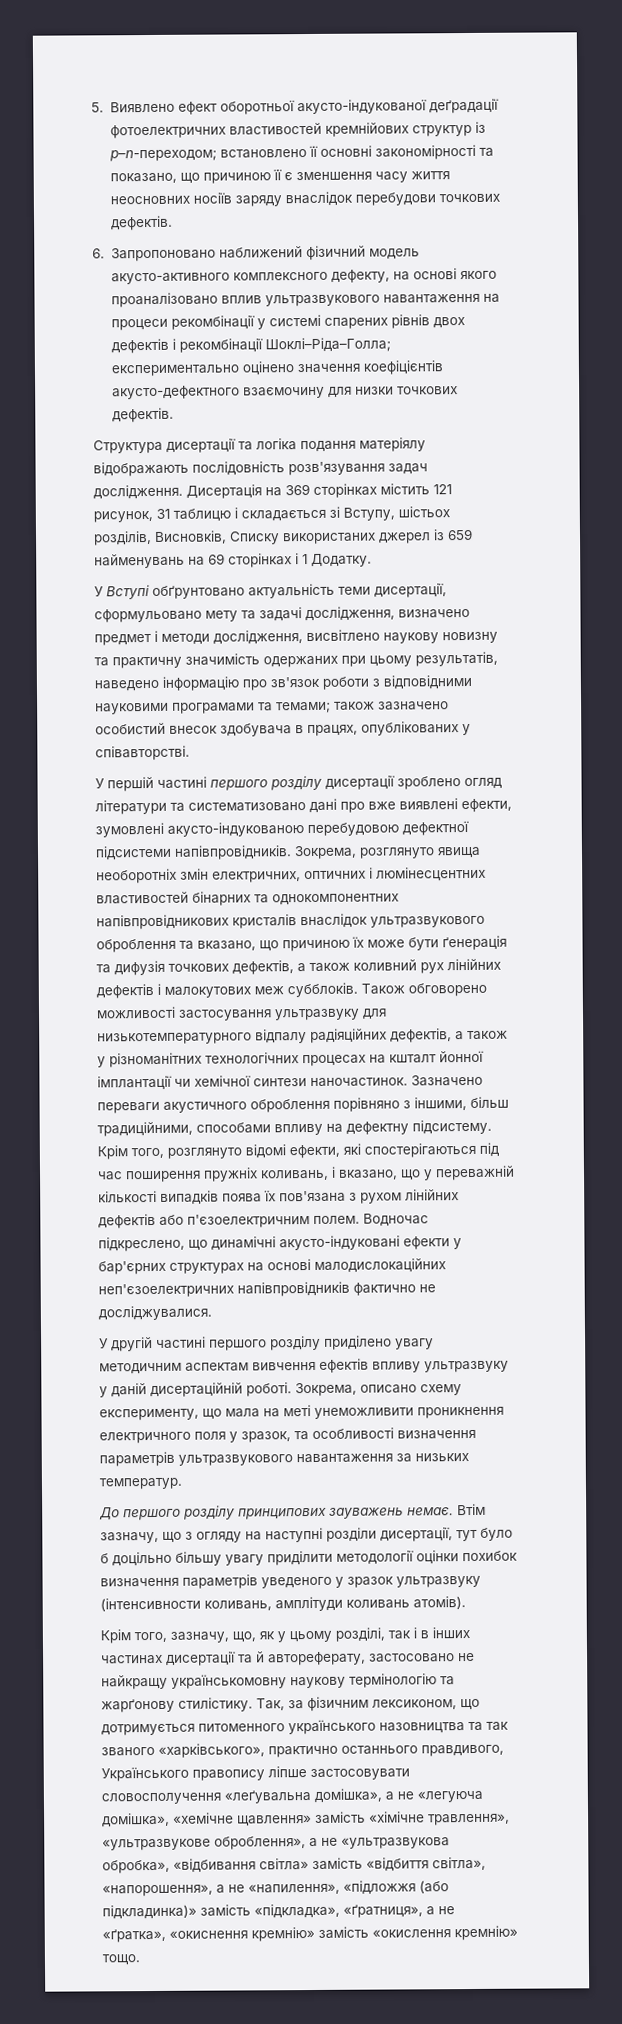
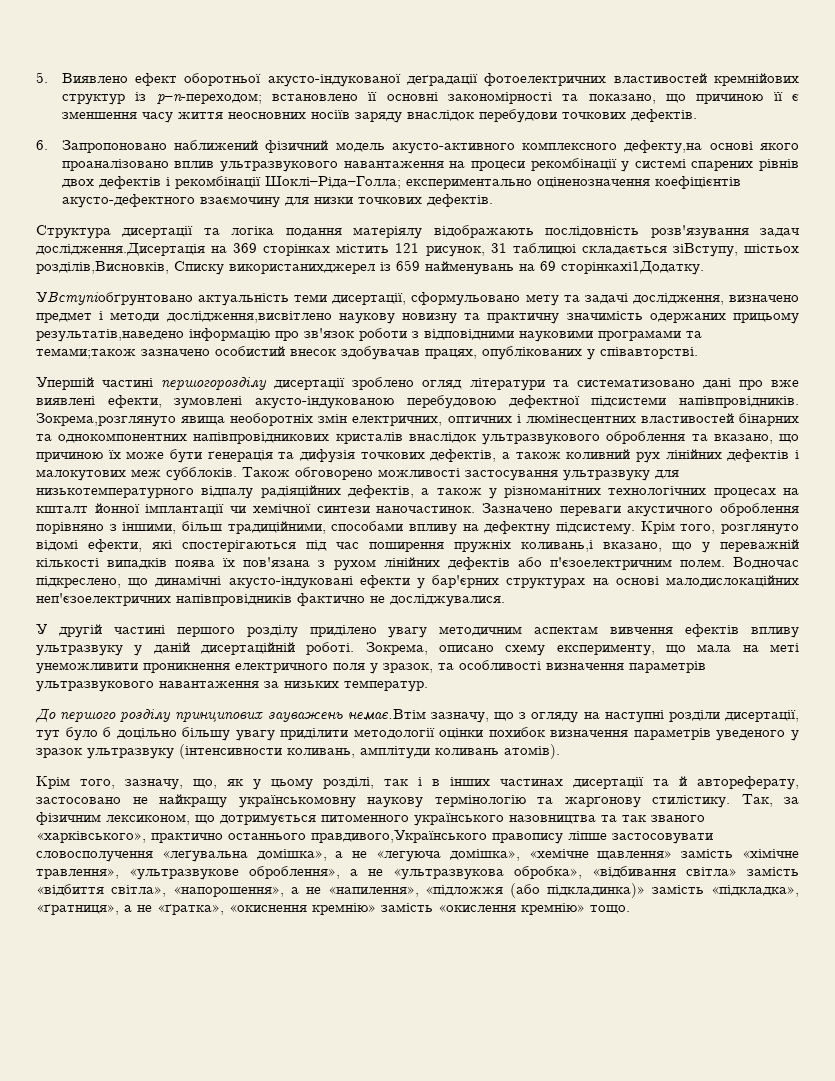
[331,269,411,283] дефекту, на -> [624,140,703,154] дефекту,на
[242,361,361,376] оцінено значення -> [536,177,650,188] оціненозначення
[93,484,262,500] дослідження. Дисертація -> [36,243,205,256] дослідження.Дисертація
[173,506,450,522] [93,530,431,546] таблицю і складається зі Вступу, шістьох розділів, Висновків, Списку використаних джерел -> [512,243,799,257] [36,261,375,275] таблицюі складається зіВступу, шістьох розділів,Висновків, Списку використанихджерел
[228,553,372,568] [94,585,245,600] сторінках і 1 Додатку. // У Вступі обґрунтовано -> [561,261,704,275] [36,292,193,306] сторінкахі1Додатку. // УВступіобґрунтовано
[213,629,380,645] дослідження, висвітлено -> [166,311,332,323] дослідження,висвітлено
[341,651,498,667] [94,679,159,692] при цьому результатів, наведено -> [733,312,800,324] [36,329,184,342] прицьому результатів,наведено
[276,701,375,714] темами; також -> [36,348,136,359] темами;також
[220,723,304,737] здобувача в -> [341,346,420,360] здобувачав
[95,775,322,792] У першій частині першого розділу -> [36,377,268,391] Упершій частині першогорозділу
[294,845,435,860] Зокрема, розглянуто -> [36,413,176,427] Зокрема,розглянуто
[260,1166,336,1181] коливань, і -> [521,540,593,552] коливань,і
[407,1503,486,1516] немає. Втім -> [347,709,426,720] немає.Втім
[421,1744,504,1757] [101,1766,189,1782] правдивого, Українського -> [311,830,487,843] правдивого,Українського

